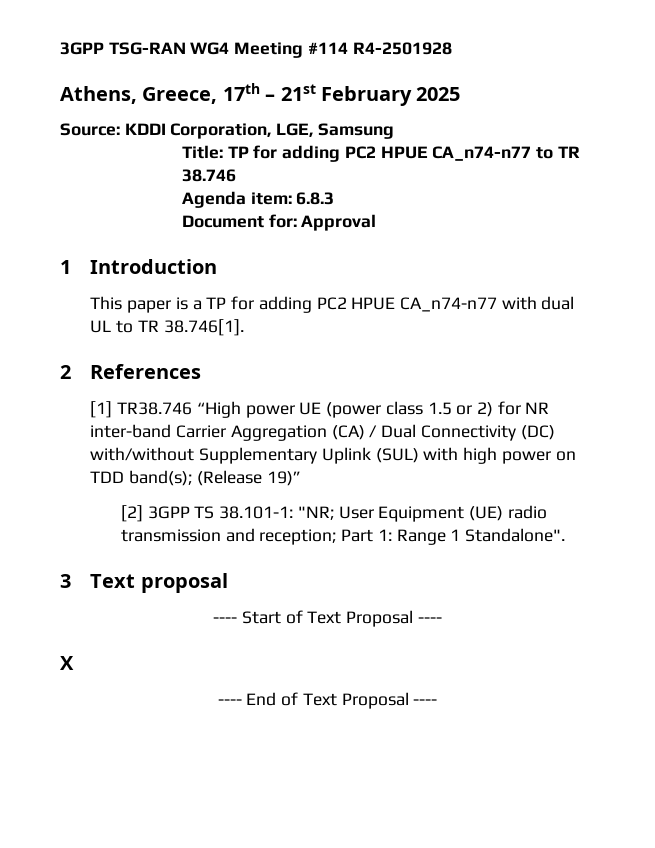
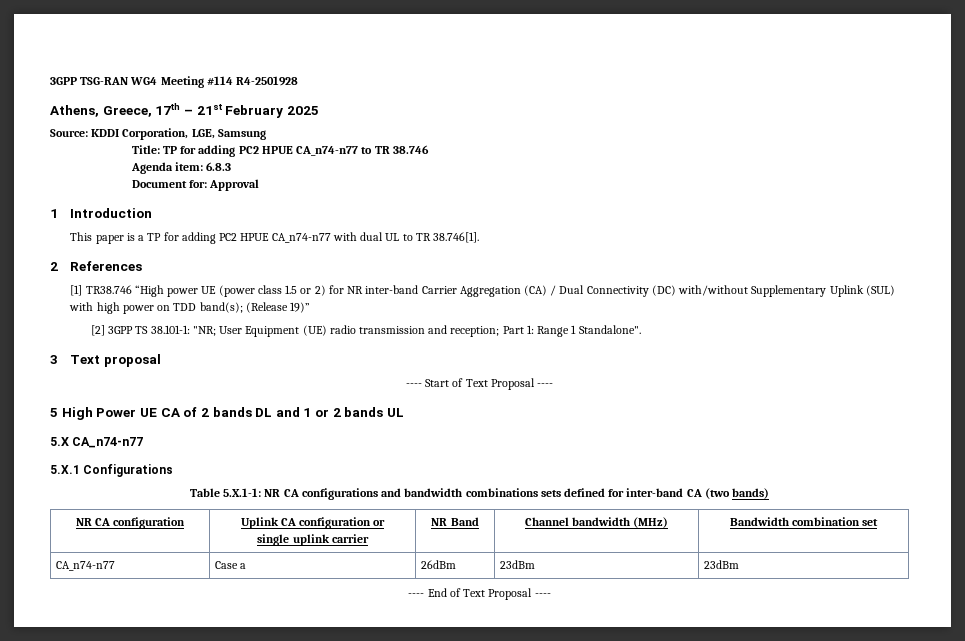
[60,656,74,670] X -> [50,407,405,420] [50,437,144,448] [50,464,174,477] [189,488,770,500] [75,517,186,529] [240,517,386,529] [257,534,369,546] [431,517,479,526] [524,517,669,528] [729,517,879,526] [56,561,116,571] [215,561,247,569] [421,560,457,569] [500,560,536,569] [704,560,740,569] 5 High Power UE CA of 2 bands DL and 1 or 2 bands UL // 5.X CA_n74-n77 // 5.X.1 Configurations // Table 5.X.1-1: NR CA configurations and bandwidth combinations sets defined for inter-band CA (two bands) // NR CA configuration | Uplink CA configuration or // single uplink carrier | NR Band | Channel bandwidth (MHz) | Bandwidth combination set // CA_n74-n77 | Case a | 26dBm | 23dBm | 23dBm

